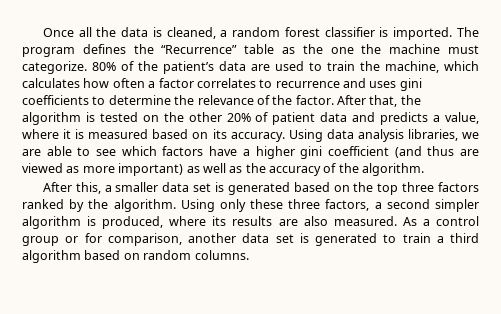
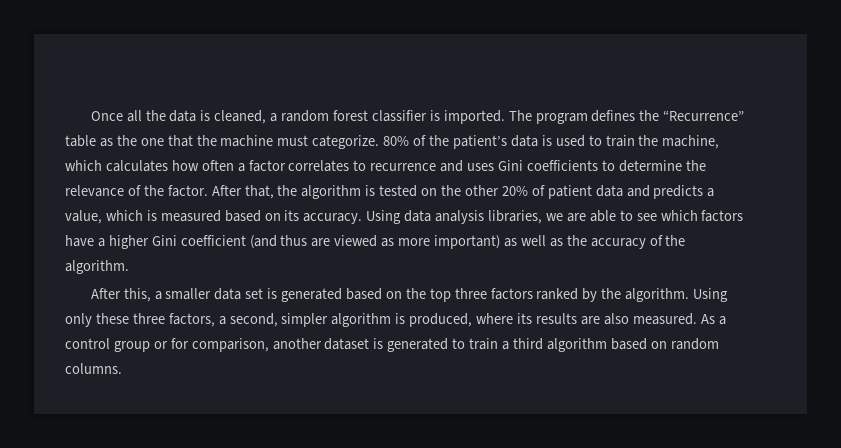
(354, 50) none -> [167,135,193,147] that
[251,64,270,71] are -> [541,135,552,146] is
[399,78,422,91] gini -> [498,160,524,171] Gini
[22,129,72,139] where it -> [105,210,143,221] which
[300,146,323,159] gini -> [151,235,177,246] Gini
[386,199,430,209] second -> [229,313,278,327] second,
[242,233,294,243] data set -> [324,338,370,350] dataset

